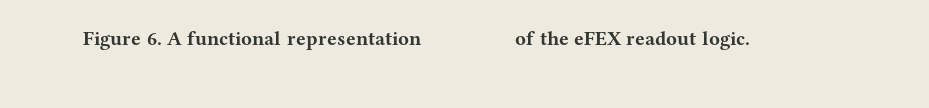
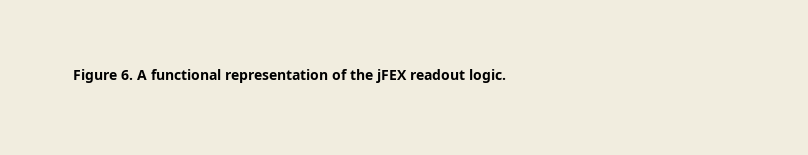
[573,31,622,46] eFEX -> [376,69,408,83] jFEX

